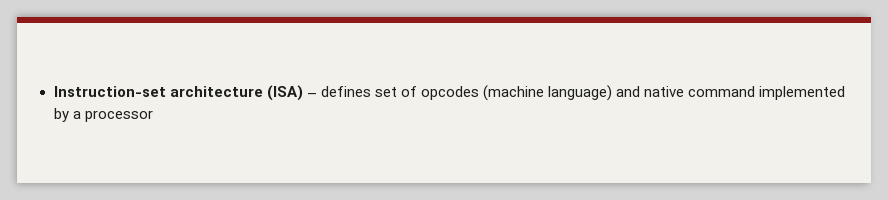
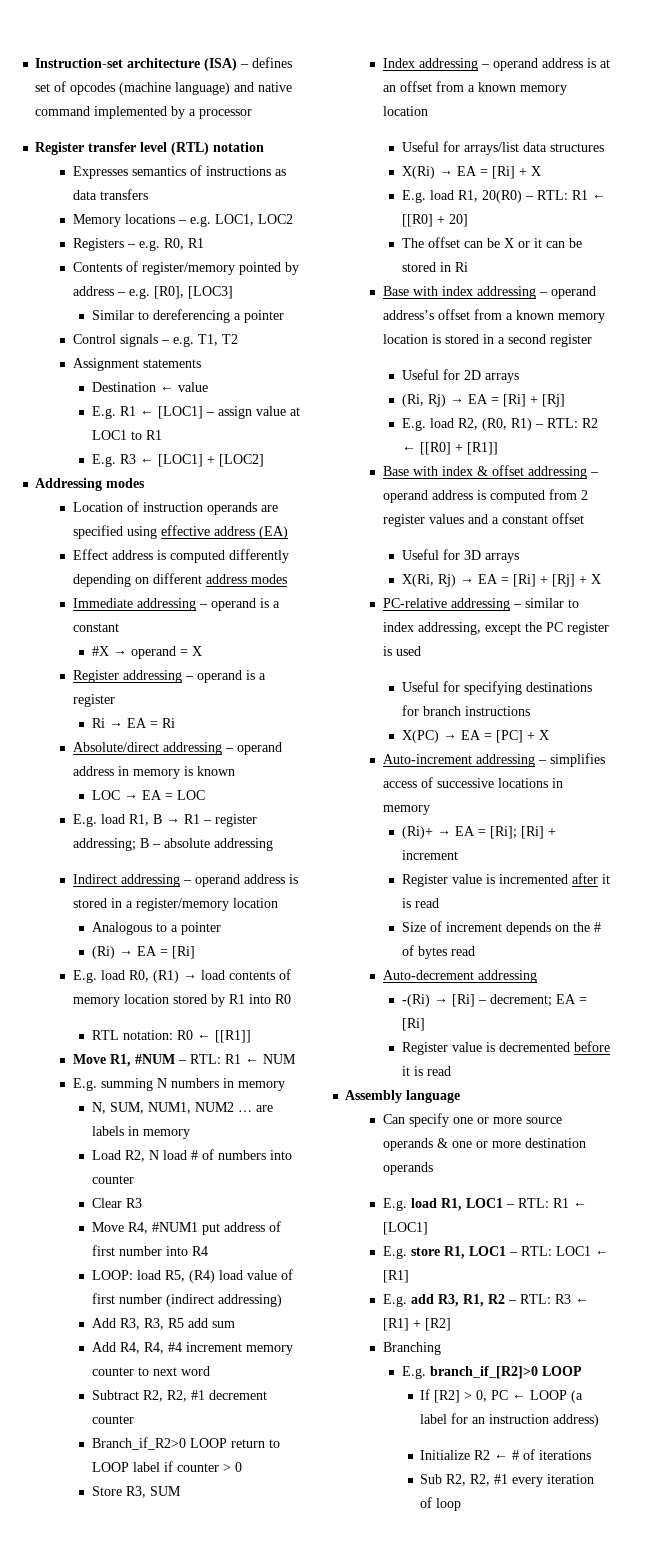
(153, 116) none -> [35,142,265,155] [72,165,286,179] [72,189,148,200] [72,214,293,227] [72,238,204,251] [72,261,299,275] [72,286,233,299] [91,309,284,323] [72,334,238,347] [72,358,201,371] [91,382,208,392] [91,406,300,419] [91,430,162,440] [91,454,264,467] [35,478,146,491] [72,501,278,515] [72,525,288,539] [72,549,289,563] [72,573,287,587] [72,598,280,611] [72,623,119,632] [91,646,202,659] [72,670,266,683] [72,694,115,707] [91,718,175,728] [72,742,282,755] [72,766,235,779] [91,790,205,800] [72,814,257,827] [72,838,273,851] [72,874,298,887] [72,898,278,911] [91,922,221,935] [91,946,195,959] [72,969,291,983] [72,994,291,1007] [91,1030,251,1043] [72,1054,296,1067] [72,1078,285,1091] [91,1102,273,1114] [91,1126,190,1139] [91,1149,292,1162] [91,1175,134,1184] [91,1198,142,1208] [91,1221,281,1235] [91,1245,208,1256] [91,1269,293,1283] [91,1293,282,1307] [91,1318,235,1330] [91,1342,293,1355] [91,1366,210,1376] [91,1390,267,1402] [91,1415,134,1424] [91,1437,280,1450] [91,1461,242,1472] [91,1486,181,1498] [382,58,610,71] [382,81,567,95] [382,106,428,116] [401,141,604,155] [401,166,541,179] [401,190,606,203] [401,214,468,227] [401,237,582,248] [401,262,468,272] [382,286,596,299] [382,309,605,323] [382,334,592,347] [401,369,519,383] [401,394,565,407] [401,418,598,431] [401,442,498,455] [382,465,599,479] [382,489,588,503] [382,513,584,527] [401,549,519,563] [401,574,601,587] [382,598,579,611] [382,622,609,635] [382,646,421,656] [401,681,592,695] [401,705,530,716] [401,730,549,743] [382,753,605,767] [382,777,563,788] [382,805,430,815] [401,826,556,839] [401,850,458,860] [401,873,610,887] [401,898,439,908] [401,921,601,935] [401,945,475,959] [382,970,537,983] [401,994,587,1007] [401,1018,425,1031] [401,1041,610,1055] [401,1066,451,1076] [345,1090,461,1103] [382,1113,562,1127] [382,1138,586,1151] [382,1162,433,1175] [382,1198,587,1211] [382,1222,428,1235] [382,1246,609,1259] [382,1270,409,1283] [382,1294,589,1307] [382,1318,451,1331] [382,1342,441,1355] [401,1366,582,1379] [420,1389,584,1403] [420,1413,600,1427] [420,1449,592,1460] [420,1474,595,1487] [420,1497,462,1511] // Register transfer level (RTL) notation // Expresses semantics of instructions as data transfers // Memory locations – e.g. LOC1, LOC2 // Registers – e.g. R0, R1 // Contents of register/memory pointed by address – e.g. [R0], [LOC3] // Similar to dereferencing a pointer // Control signals – e.g. T1, T2 // Assignment statements // Destination ← value // E.g. R1 ← [LOC1] – assign value at LOC1 to R1 // E.g. R3 ← [LOC1] + [LOC2] // Addressing modes // Location of instruction operands are specified using effective address (EA) // Effect address is computed differently depending on different address modes // Immediate addressing – operand is a constant // #X → operand = X // Register addressing – operand is a register // Ri → EA = Ri // Absolute/direct addressing – operand address in memory is known // LOC → EA = LOC // E.g. load R1, B → R1 – register addressing; B – absolute addressing // Indirect addressing – operand address is stored in a register/memory location // Analogous to a pointer // (Ri) → EA = [Ri] // E.g. load R0, (R1) → load contents of memory location stored by R1 into R0 // RTL notation: R0 ← [[R1]] // Move R1, #NUM – RTL: R1 ← NUM // E.g. summing N numbers in memory // N, SUM, NUM1, NUM2 … are labels in memory // Load R2, N load # of numbers into counter // Clear R3 // Move R4, #NUM1 put address of first number into R4 // LOOP: load R5, (R4) load value of first number (indirect addressing) // Add R3, R3, R5 add sum // Add R4, R4, #4 increment memory counter to next word // Subtract R2, R2, #1 decrement counter // Branch_if_R2>0 LOOP return to LOOP label if counter > 0 // Store R3, SUM // Index addressing – operand address is at an offset from a known memory location // Useful for arrays/list data structures // X(Ri) → EA = [Ri] + X // E.g. load R1, 20(R0) – RTL: R1 ← [[R0] + 20] // The offset can be X or it can be stored in Ri // Base with index addressing – operand address’s offset from a known memory location is stored in a second register // Useful for 2D arrays // (Ri, Rj) → EA = [Ri] + [Rj] // E.g. load R2, (R0, R1) – RTL: R2 ← [[R0] + [R1]] // Base with index & offset addressing – operand address is computed from 2 register values and a constant offset // Useful for 3D arrays // X(Ri, Rj) → EA = [Ri] + [Rj] + X // PC-relative addressing – similar to index addressing, except the PC register is used // Useful for specifying destinations for branch instructions // X(PC) → EA = [PC] + X // Auto-increment addressing – simplifies access of successive locations in memory // (Ri)+ → EA = [Ri]; [Ri] + increment // Register value is incremented after it is read // Size of increment depends on the # of bytes read // Auto-decrement addressing // -(Ri) → [Ri] – decrement; EA = [Ri] // Register value is decremented before it is read // Assembly language // Can specify one or more source operands & one or more destination operands // E.g. load R1, LOC1 – RTL: R1 ← [LOC1] // E.g. store R1, LOC1 – RTL: LOC1 ← [R1] // E.g. add R3, R1, R2 – RTL: R3 ← [R1] + [R2] // Branching // E.g. branch_if_[R2]>0 LOOP // If [R2] > 0, PC ← LOOP (a label for an instruction address) // Initialize R2 ← # of iterations // Sub R2, R2, #1 every iteration of loop

